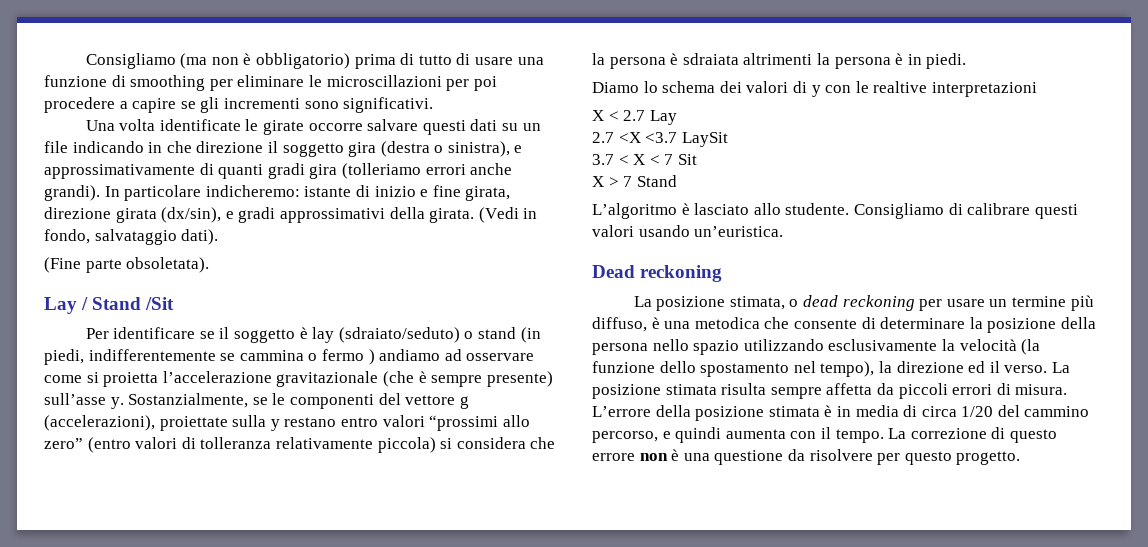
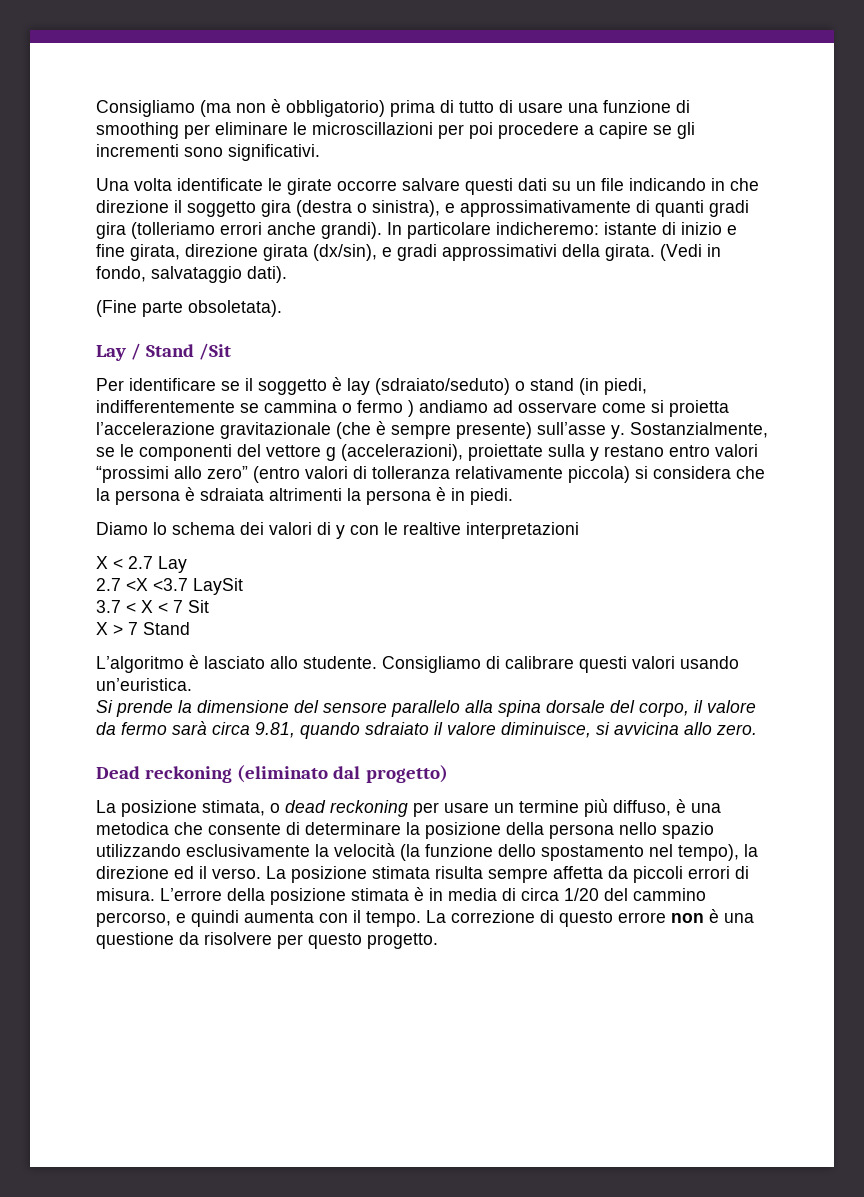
(784, 231) none -> [96,700,756,717] [96,721,757,739] // Si prende la dimensione del sensore parallelo alla spina dorsale del corpo, il valore da fermo sarà circa 9.81, quando sdraiato il valore diminuisce, si avvicina allo zero.
(723, 273) none -> [237,765,448,783] (eliminato dal progetto)

